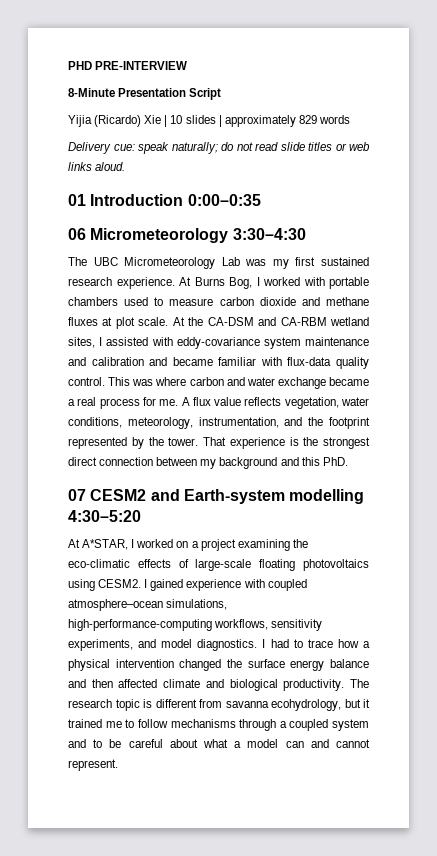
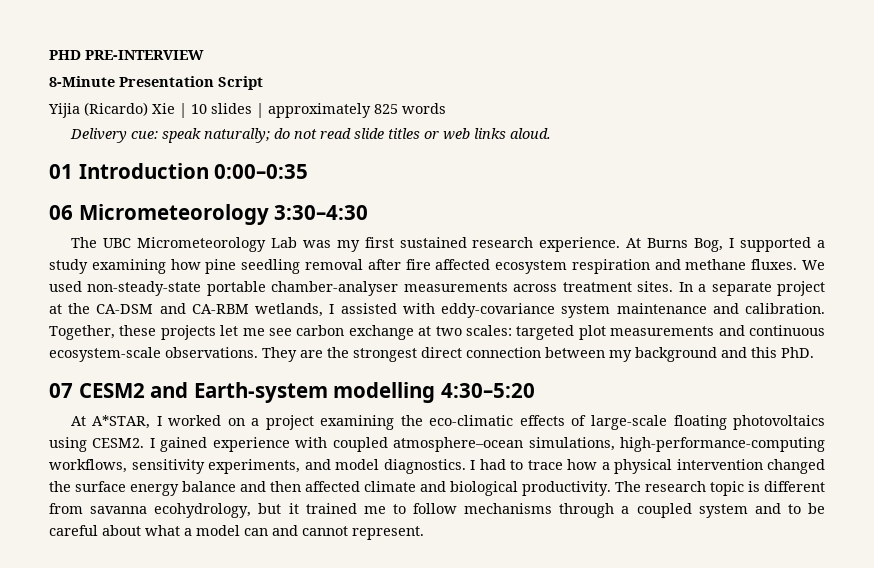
[298,115,317,124] 829 -> [374,104,398,114] 825
[263,277,369,289] [68,297,369,306] [68,317,185,329] worked with portable chambers used to measure carbon dioxide and methane fluxes at plot scale. At -> [740,237,825,252] [49,259,826,274] [49,281,826,296] [49,304,62,314] supported a study examining how pine seedling removal after fire affected ecosystem respiration and methane fluxes. We used non-steady-state portable chamber-analyser measurements across treatment sites. In a separate project at
[330,317,370,326] [68,337,95,348] wetland sites, -> [255,303,324,317] wetlands,
[91,357,369,369] [68,377,369,389] [68,397,370,409] [68,417,370,429] [68,437,299,449] calibration and became familiar with flux-data quality control. This was where carbon and water exchange became a real process for me. A flux value reflects vegetation, water conditions, meteorology, instrumentation, and the footprint represented by the tower. That experience is -> [745,303,826,314] [49,325,825,340] [49,347,323,362] calibration. Together, these projects let me see carbon exchange at two scales: targeted plot measurements and continuous ecosystem-scale observations. They are

